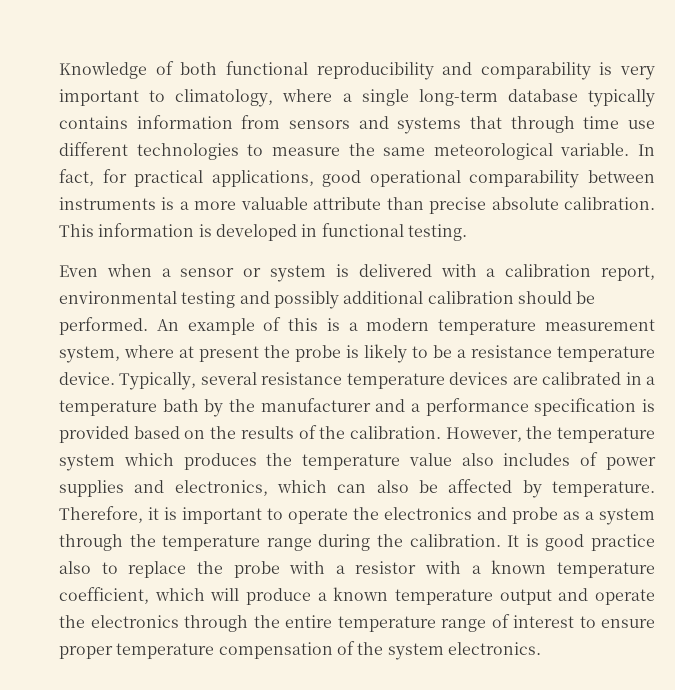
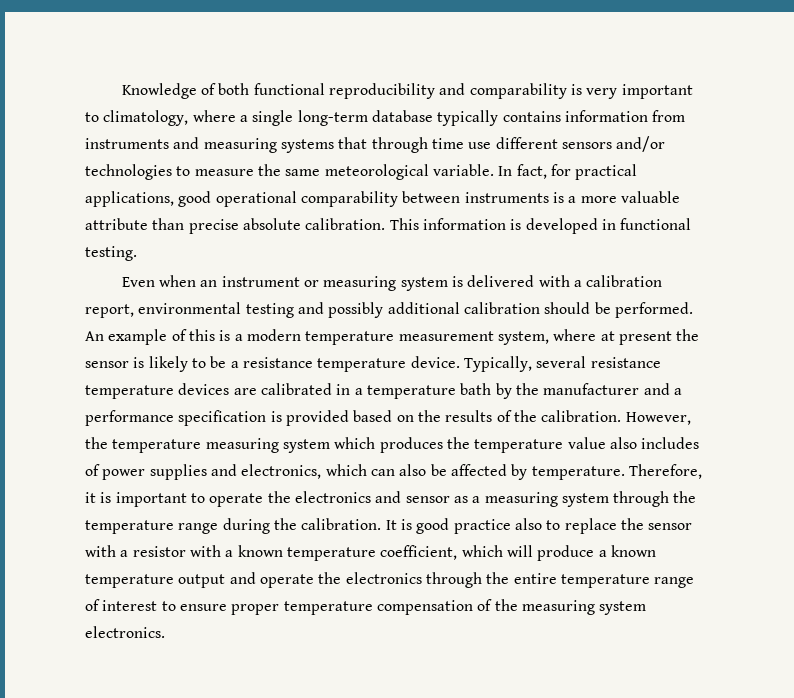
[289,116,389,129] sensors and -> [85,137,277,153] instruments and measuring
(128, 149) none -> [561,136,666,152] sensors and/or
[161,268,262,277] a sensor or -> [200,276,397,291] an instrument or measuring
[295,345,341,362] probe -> [85,361,129,368] sensor
(655, 435) none -> [205,438,279,453] measuring
[512,507,558,524] probe -> [405,496,450,503] sensor
(594, 515) none -> [484,492,558,507] measuring
[233,561,280,578] probe -> [648,523,693,530] sensor
(384, 648) none -> [521,600,595,615] measuring

